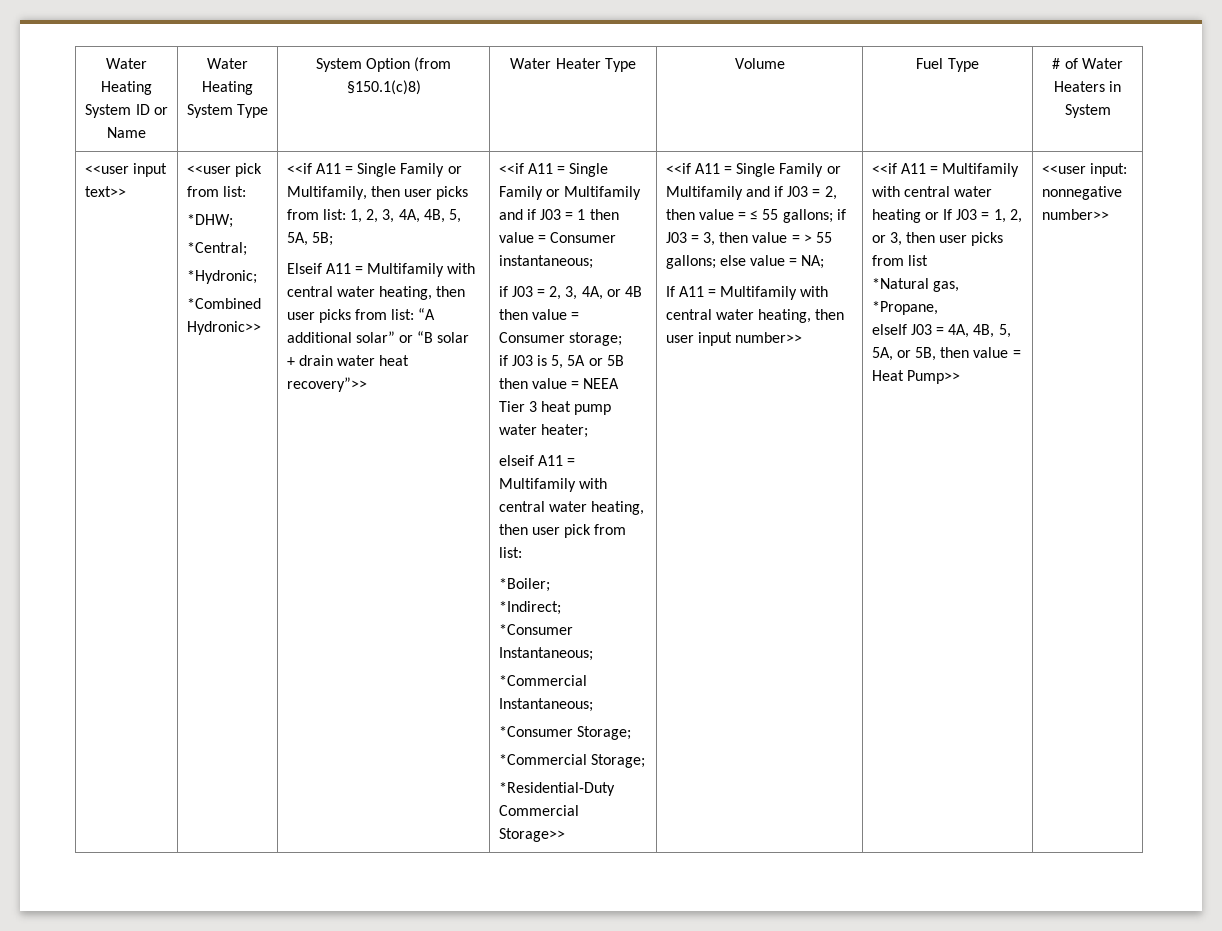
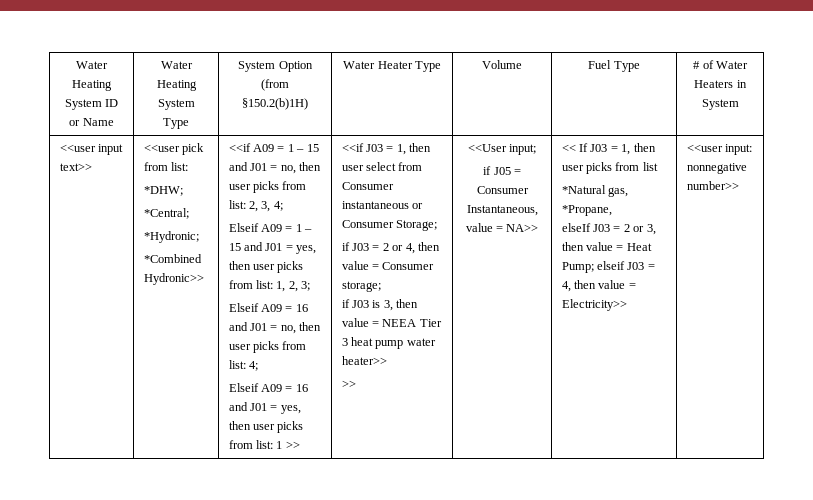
[346,80,421,95] §150.1(c)8) -> [242,98,308,110] §150.2(b)1H)
[315,163,462,177] [286,186,367,200] A11 = Single Family or Multifamily, -> [253,144,319,152] [228,162,322,174] [228,181,307,193] [228,200,283,212] [228,223,313,232] [228,242,317,254] A09 = 1 – 15 and J01 = no, then user picks from list: 2, 3, 4; // Elseif A09 = 1 – 15 and J01 = yes,
[382,209,461,223] [286,232,333,246] [286,263,476,277] [286,286,466,300] [286,308,436,323] [286,331,470,343] [286,355,410,366] [286,377,367,392] [498,163,609,177] [498,186,642,200] [498,209,619,220] [498,232,617,243] [498,255,593,269] [498,286,642,300] 3, 4A, 4B, 5, 5A, 5B; // Elseif A11 = Multifamily with central water heating, then user picks from list: “A additional solar” or “B solar + drain water heat recovery”>> | <<if A11 = Single Family or Multifamily and if J03 = 1 then value = Consumer instantaneous; // if J03 = 2, 3, 4A, or 4B -> [301,281,311,291] [228,303,308,312] [228,322,322,334] [228,341,307,353] [228,360,259,371] [228,383,308,392] [228,402,301,414] [228,421,304,433] [228,440,300,449] [341,143,432,155] [341,162,423,171] [341,182,394,190] [341,201,424,209] [341,220,438,231] [341,242,415,254] 3; // Elseif A09 = 16 and J01 = no, then user picks from list: 4; // Elseif A09 = 16 and J01 = yes, then user picks from list: 1 >> | <<if J03 = 1, then user select from Consumer instantaneous or Consumer Storage; // if J03 = 2 or 4,
[551,355,624,369] 5, 5A or 5B -> [383,300,393,311] 3,
[540,424,588,438] [498,455,576,466] [498,478,607,492] [498,501,645,515] [498,524,627,538] [498,547,522,558] [498,578,550,592] [498,601,561,615] [498,624,573,635] [498,647,593,661] [498,675,587,686] [498,698,593,712] [498,726,631,740] [498,754,645,768] [498,782,615,796] [498,805,579,816] [498,828,565,842] [665,163,841,177] [665,186,837,200] [665,209,846,223] [665,232,832,246] [665,255,825,269] [665,286,829,300] [665,309,845,323] [665,332,803,346] [871,163,1020,177] [871,186,993,197] [871,209,939,223] heater; // elseif A11 = Multifamily with central water heating, then user pick from list: // *Boiler; // *Indirect; // *Consumer Instantaneous; // *Commercial Instantaneous; // *Consumer Storage; // *Commercial Storage; // *Residential-Duty Commercial Storage>> | <<if A11 = Single Family or Multifamily and if J03 = 2, then value = ≤ 55 gallons; if J03 = 3, then value = > 55 gallons; else value = NA; // If A11 = Multifamily with central water heating, then user input number>> | <<if A11 = Multifamily with central water heating or -> [341,356,387,365] [341,380,356,388] [467,144,537,155] [483,166,521,175] [476,186,529,194] [466,205,538,216] [465,223,539,232] [561,144,576,152] heater>> // >> | <<User input; // if J05 = Consumer Instantaneous, value = NA>> | <<
[1009,209,1022,223] [871,232,902,246] 2, or 3, -> (631, 149) none
[948,324,1011,338] [871,347,1021,361] [871,370,960,384] 4A, 4B, 5, 5A, or 5B, then value = Heat Pump>> -> [623,224,656,235] [561,242,652,251] [561,261,655,273] [561,280,636,292] [561,299,627,311] 2 or 3, then value = Heat Pump; elseif J03 = 4, then value = Electricity>>

